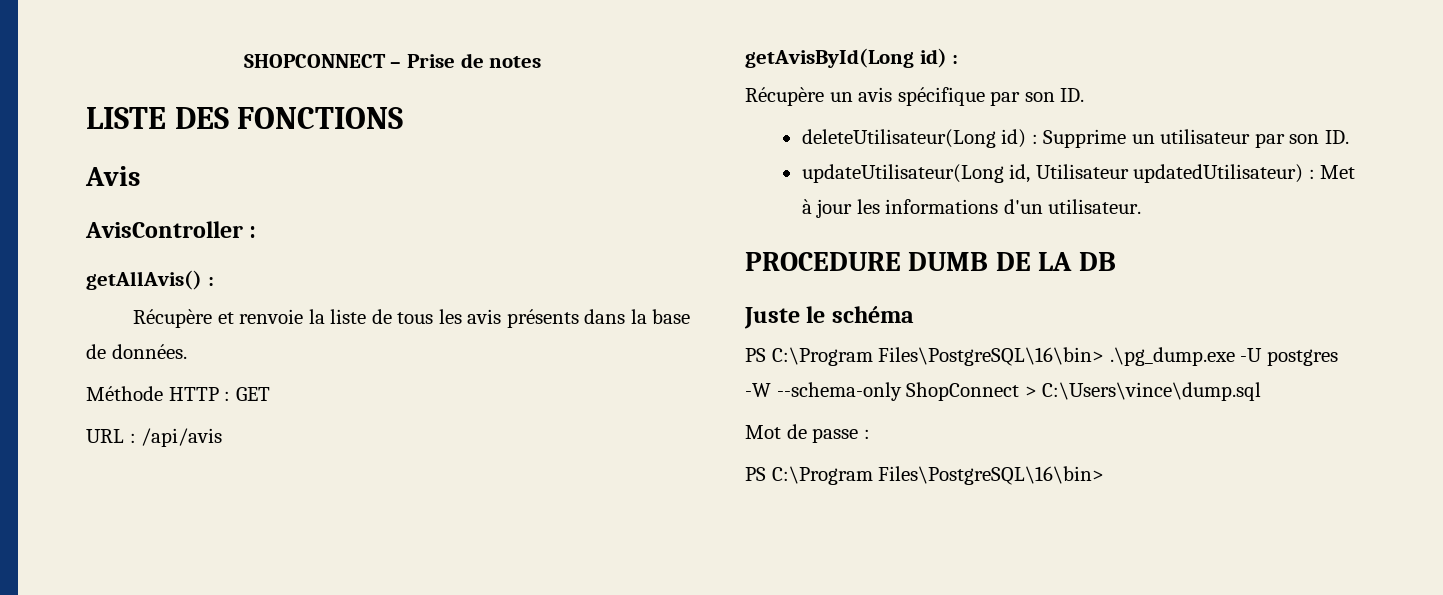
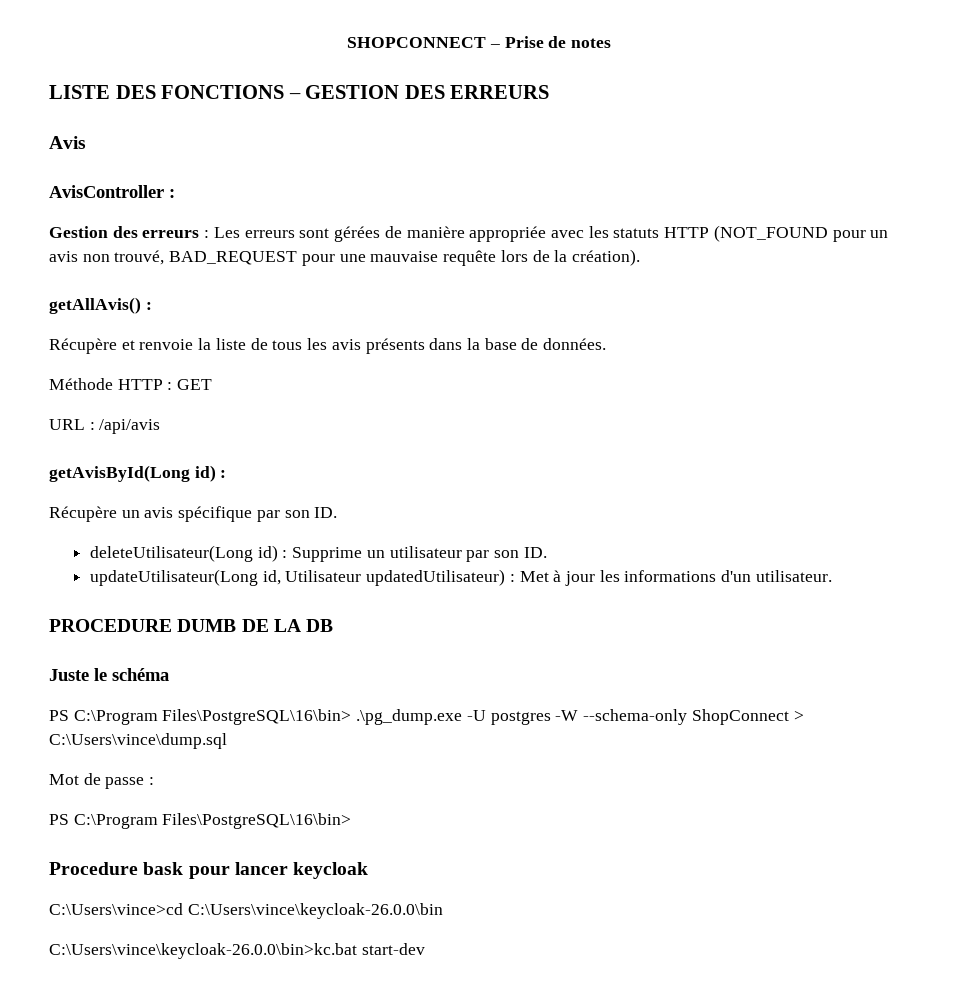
(404, 118) none -> [288,85,550,99] – GESTION DES ERREURS
(257, 232) none -> [49,225,889,242] [49,249,640,266] // Gestion des erreurs : Les erreurs sont gérées de manière appropriée avec les statuts HTTP (NOT_FOUND pour un avis non trouvé, BAD_REQUEST pour une mauvaise requête lors de la création).
(1105, 475) none -> [49,862,369,879] [49,903,443,919] [49,943,425,959] // Procedure bask pour lancer keycloak // C:\Users\vince>cd C:\Users\vince\keycloak-26.0.0\bin // C:\Users\vince\keycloak-26.0.0\bin>kc.bat start-dev

